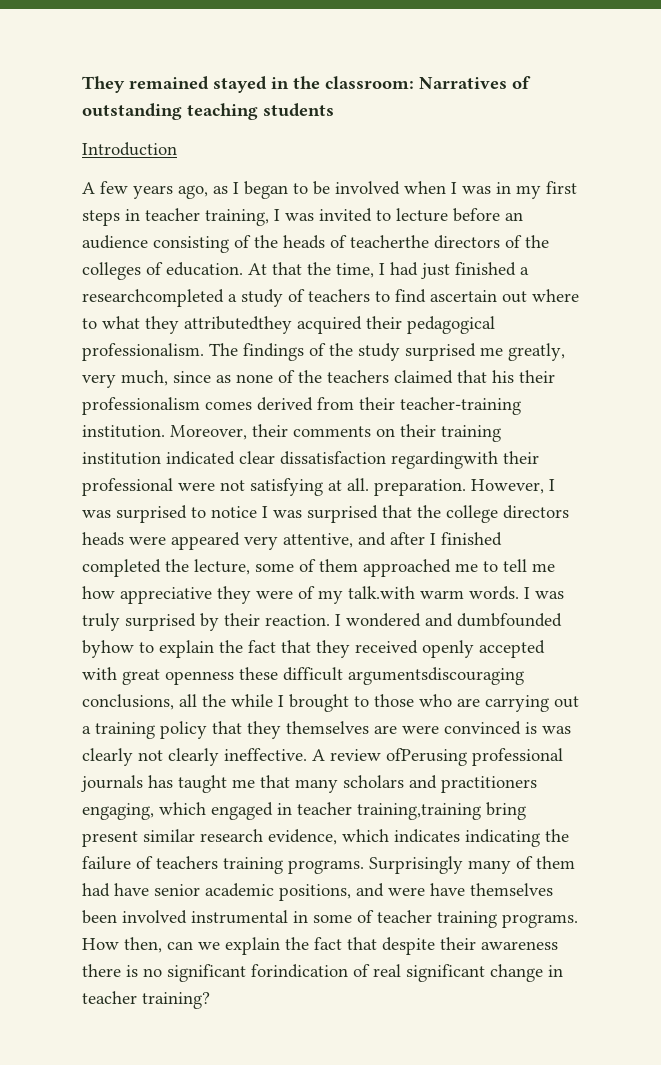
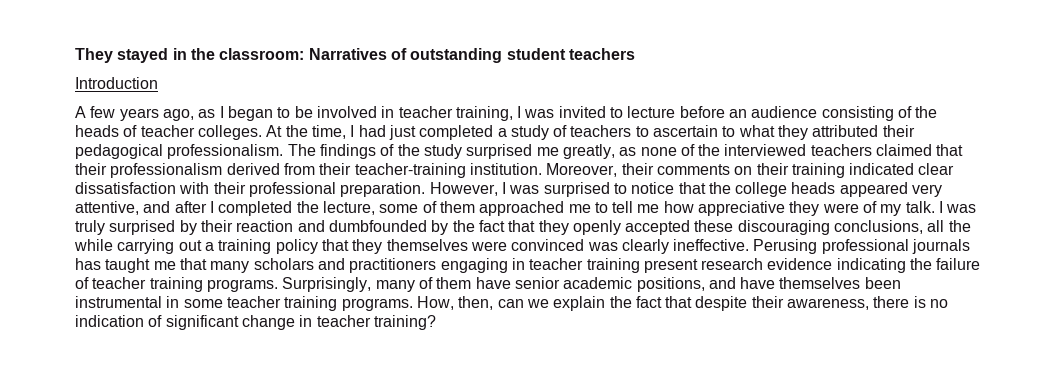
[129,76,209,90] remained -> (113, 55) none
[187,103,334,120] teaching students -> [506,48,635,60] student teachers
[404,181,577,199] [82,210,120,226] when I was in my first steps -> (377, 112) none
[350,235,549,249] [82,262,302,280] teacherthe directors of the colleges of education. At that -> [140,125,283,140] teacher colleges. At
[455,262,529,276] [82,289,224,307] finished a researchcompleted -> [419,125,494,140] completed
[395,289,579,303] find ascertain out where -> [653,125,719,137] ascertain
[184,316,362,334] attributedthey acquired -> [812,125,879,137] attributed
[82,370,211,388] very much, since -> (615, 151) none
(322, 376) none -> [724,144,807,156] interviewed
[492,370,514,383] his -> (964, 150) none
[205,401,252,410] comes -> (223, 170) none
[82,452,161,465] institution -> (845, 170) none
[391,451,498,469] regardingwith -> [179,182,210,194] with
[178,478,369,496] were not satisfying at all. -> (336, 189) none
[262,505,569,523] [82,532,166,546] I was surprised that the college directors heads were -> [678,182,836,197] that the college heads
[441,532,502,546] finished -> (214, 207) none
[348,586,519,600] talk.with warm words. -> [905,201,935,213] talk.
[265,613,562,627] [82,640,214,658] reaction. I wondered and dumbfounded byhow to explain -> [236,220,449,235] reaction and dumbfounded by
[355,640,418,654] received -> (569, 227) none
[82,667,524,685] [82,694,480,712] with great openness these difficult argumentsdiscouraging conclusions, all the while I brought to those who are -> [694,220,971,235] [74,239,113,251] these discouraging conclusions, all the while
[374,725,397,734] are -> (468, 245) none
[525,722,537,734] is -> (585, 245) none
[138,748,467,766] not clearly ineffective. A review ofPerusing -> [673,239,818,254] ineffective. Perusing
[82,802,526,820] [82,829,460,847] engaging, which engaged in teacher training,training bring present similar research evidence, which indicates -> [440,258,833,273] engaging in teacher training present research evidence
[156,856,463,874] teachers training programs. Surprisingly -> [92,277,372,292] teacher training programs. Surprisingly,
[82,883,110,897] had -> (472, 283) none
[388,887,425,896] were -> (736, 283) none
[122,910,187,924] involved -> (901, 283) none
[357,910,578,928] [82,938,119,950] of teacher training programs. How -> [226,296,454,311] teacher training programs. How,
[481,941,558,950] awareness -> [787,298,870,310] awareness,
[167,964,401,982] significant forindication of real -> [75,315,163,327] indication of

